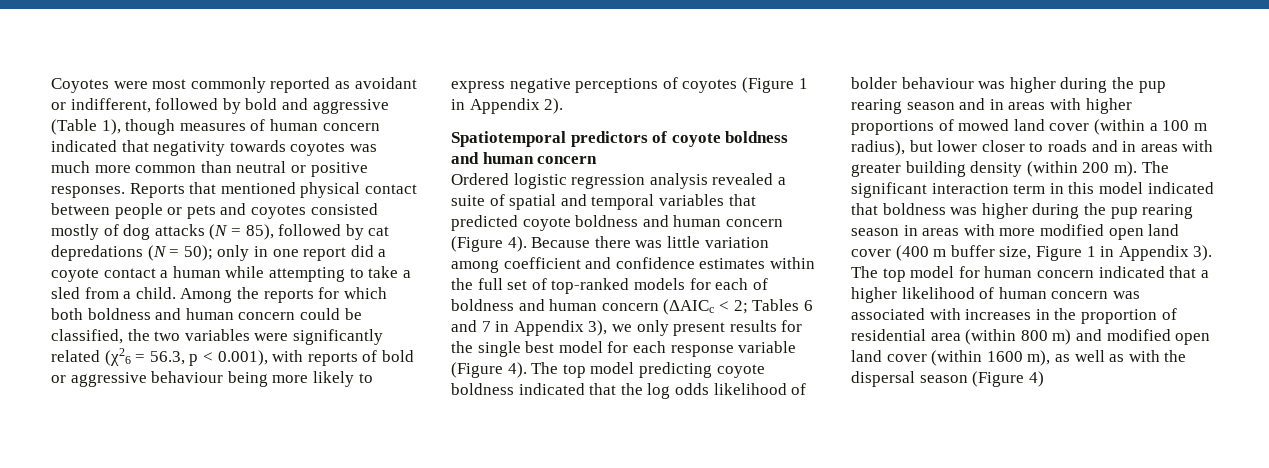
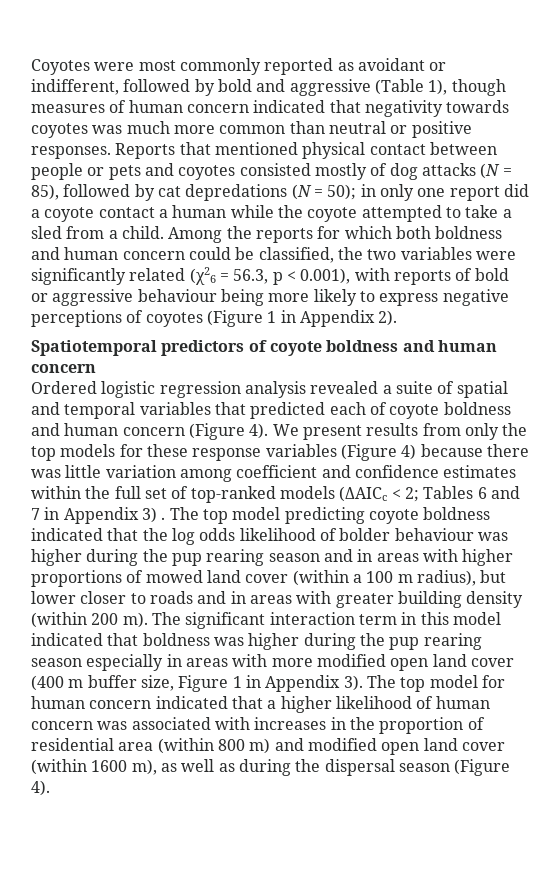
[217,245,268,261] only in -> [360,184,414,201] in only
[268,267,345,282] attempting -> [277,205,442,222] the coyote attempted
(518, 223) none -> [329,402,387,415] each of
[531,237,591,248] Because -> [272,423,528,440] [31,444,483,461] We present results from only the top models for these response variables (Figure 4) because
[689,278,768,290] [451,299,659,311] for each of boldness and human concern -> (335, 492) none
[588,320,803,336] [451,341,797,357] [451,362,527,378] 3), we only present results for the single best model for each response variable (Figure 4). -> [141,507,166,523] 3) .
(899, 232) none -> [86,654,164,671] especially
[1128,350,1160,362] with -> [238,759,291,776] during
[1028,371,1044,387] 4) -> [31,780,50,796] 4).

